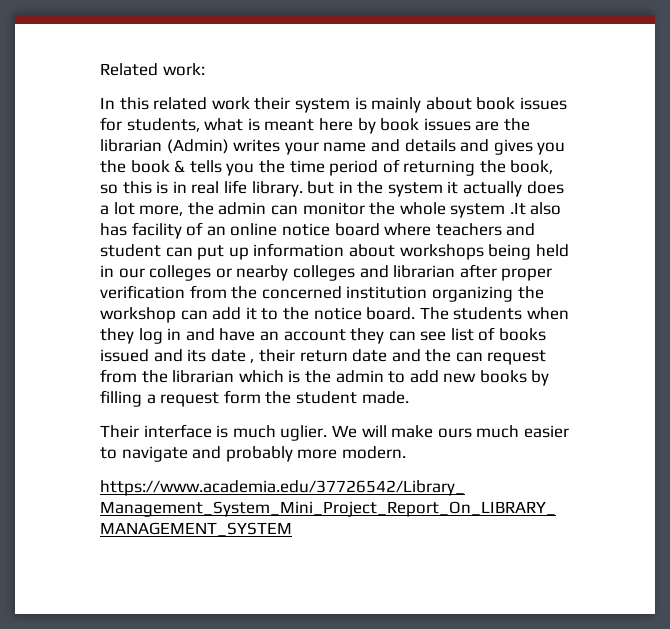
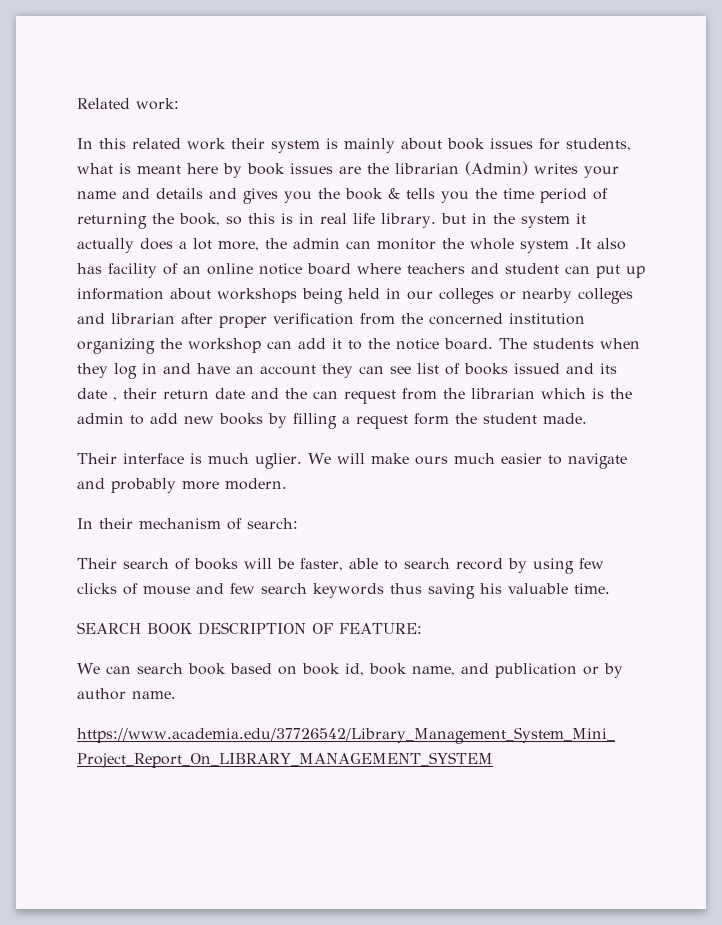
(406, 452) none -> [77,518,298,530] [77,558,604,574] [77,583,610,599] [77,622,422,635] [77,663,623,678] [77,688,176,700] // In their mechanism of search: // Their search of books will be faster, able to search record by using few clicks of mouse and few search keywords thus saving his valuable time. // SEARCH BOOK DESCRIPTION OF FEATURE: // We can search book based on book id, book name, and publication or by author name.

